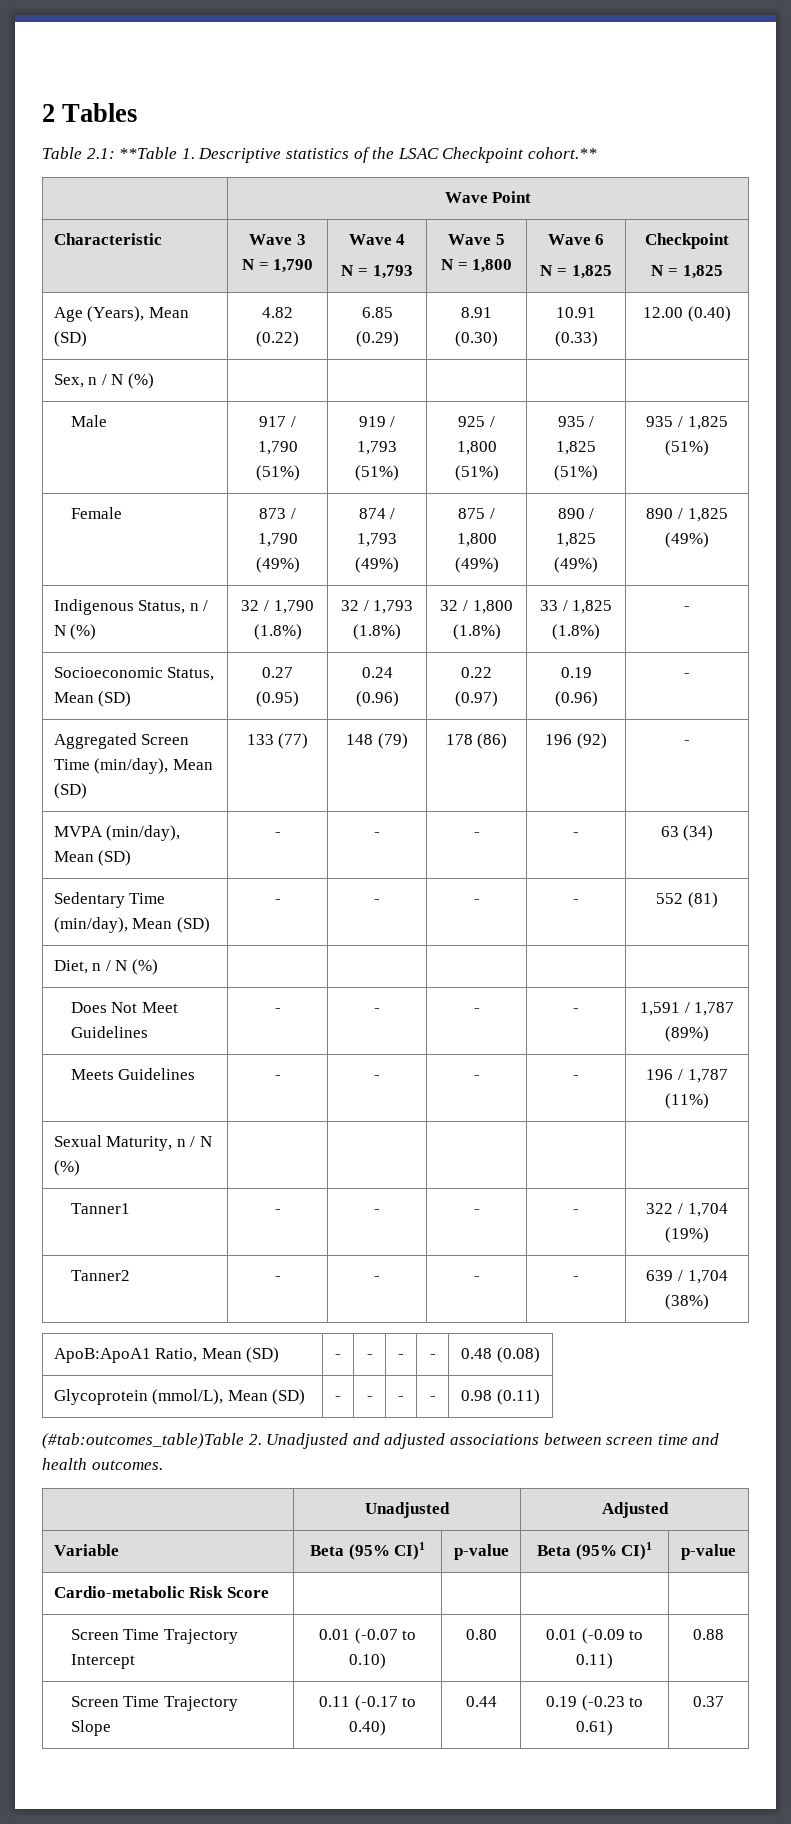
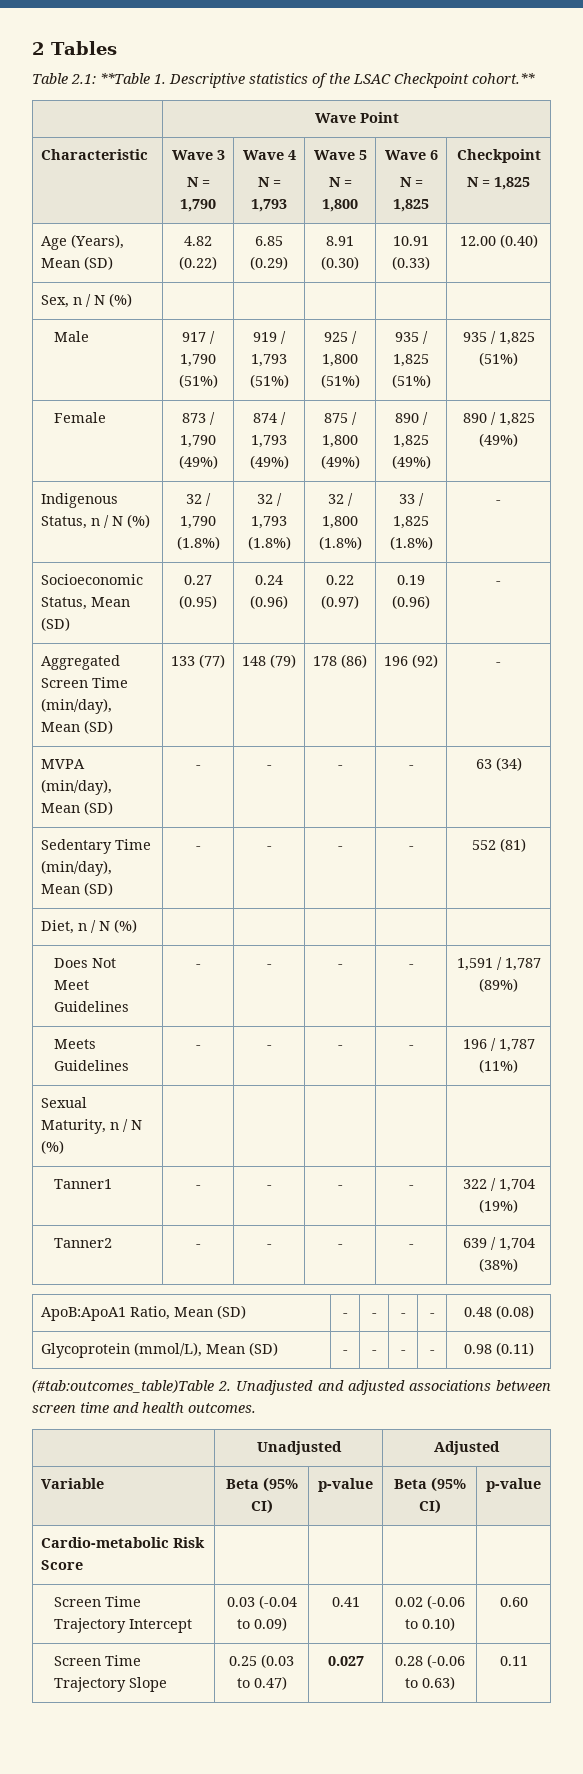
[394,1542,426,1560] CI)1 -> [250,1499,273,1514] CI)
[621,1542,653,1560] CI)1 -> [418,1499,441,1514] CI)
[318,1628,417,1644] [349,1653,386,1669] [465,1629,497,1640] [545,1628,644,1644] [576,1653,613,1669] [693,1629,724,1640] [70,1696,238,1711] [70,1720,111,1736] [318,1695,417,1711] [349,1720,386,1736] [465,1696,497,1707] [545,1695,644,1711] [576,1720,613,1736] [693,1696,724,1707] 0.01 (-0.07 to 0.10) | 0.80 | 0.01 (-0.09 to 0.11) | 0.88 // Screen Time Trajectory Slope | 0.11 (-0.17 to 0.40) | 0.44 | 0.19 (-0.23 to 0.61) | 0.37 -> [226,1595,297,1609] [236,1617,287,1631] [331,1597,360,1607] [394,1595,465,1609] [404,1617,455,1631] [499,1597,528,1607] [54,1655,142,1666] [54,1677,168,1692] [229,1654,294,1668] [236,1676,287,1690] [327,1656,364,1666] [394,1654,465,1668] [404,1676,455,1690] [499,1656,528,1666] 0.03 (-0.04 to 0.09) | 0.41 | 0.02 (-0.06 to 0.10) | 0.60 // Screen Time Trajectory Slope | 0.25 (0.03 to 0.47) | 0.027 | 0.28 (-0.06 to 0.63) | 0.11

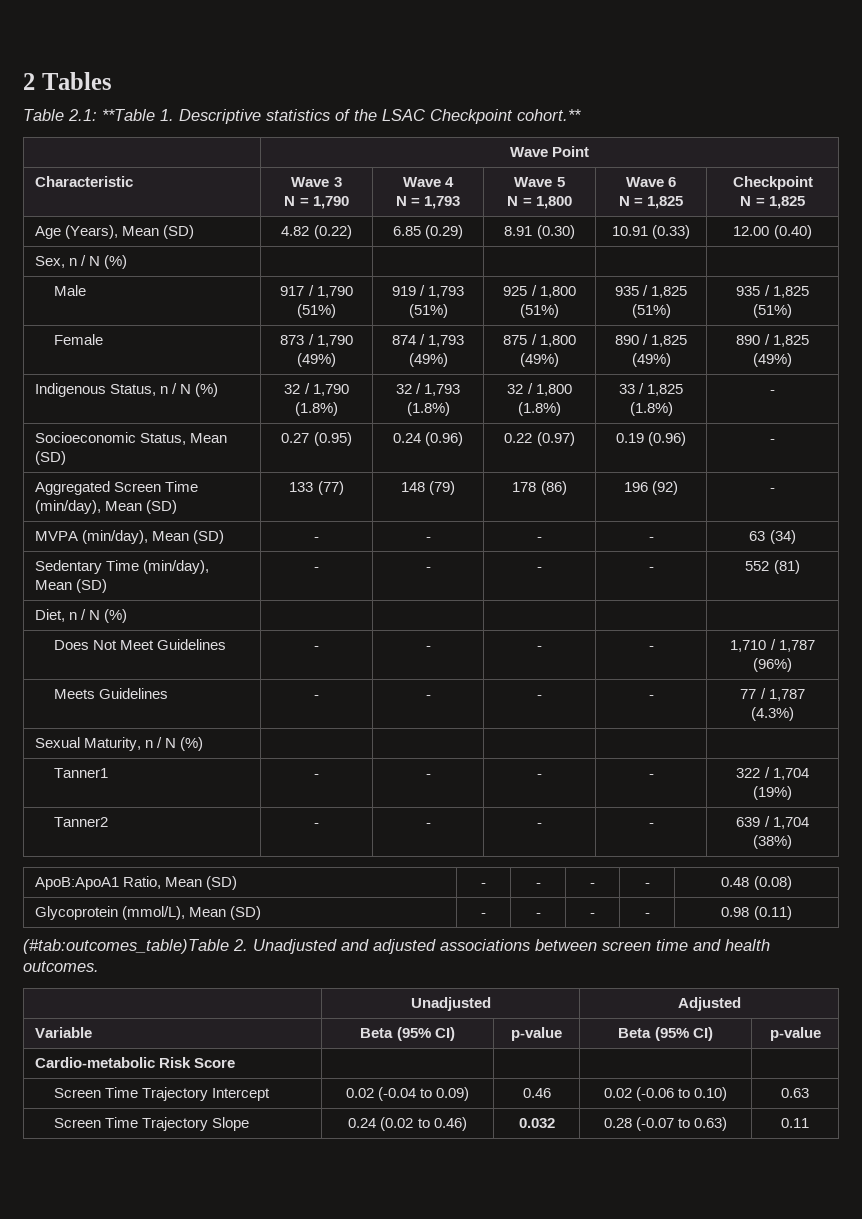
[456,957,541,971] [479,978,518,992] 1,591 / 1,787 (89%) -> [730,639,815,652] [753,658,792,672] 1,710 / 1,787 (96%)
[462,1038,535,1052] [479,1059,518,1073] 196 / 1,787 (11%) -> [740,688,805,701] [751,707,794,721] 77 / 1,787 (4.3%)
[226,1597,255,1607] 0.03 -> [345,1088,374,1098] 0.02
[331,1597,360,1607] 0.41 -> [522,1088,551,1098] 0.46
[499,1597,528,1607] 0.60 -> [781,1088,809,1098] 0.63
[229,1654,294,1668] [236,1676,287,1690] [327,1656,364,1666] 0.25 (0.03 to 0.47) | 0.027 -> [348,1117,467,1131] [518,1118,555,1128] 0.24 (0.02 to 0.46) | 0.032
[426,1654,465,1668] (-0.06 -> [635,1117,674,1131] (-0.07

